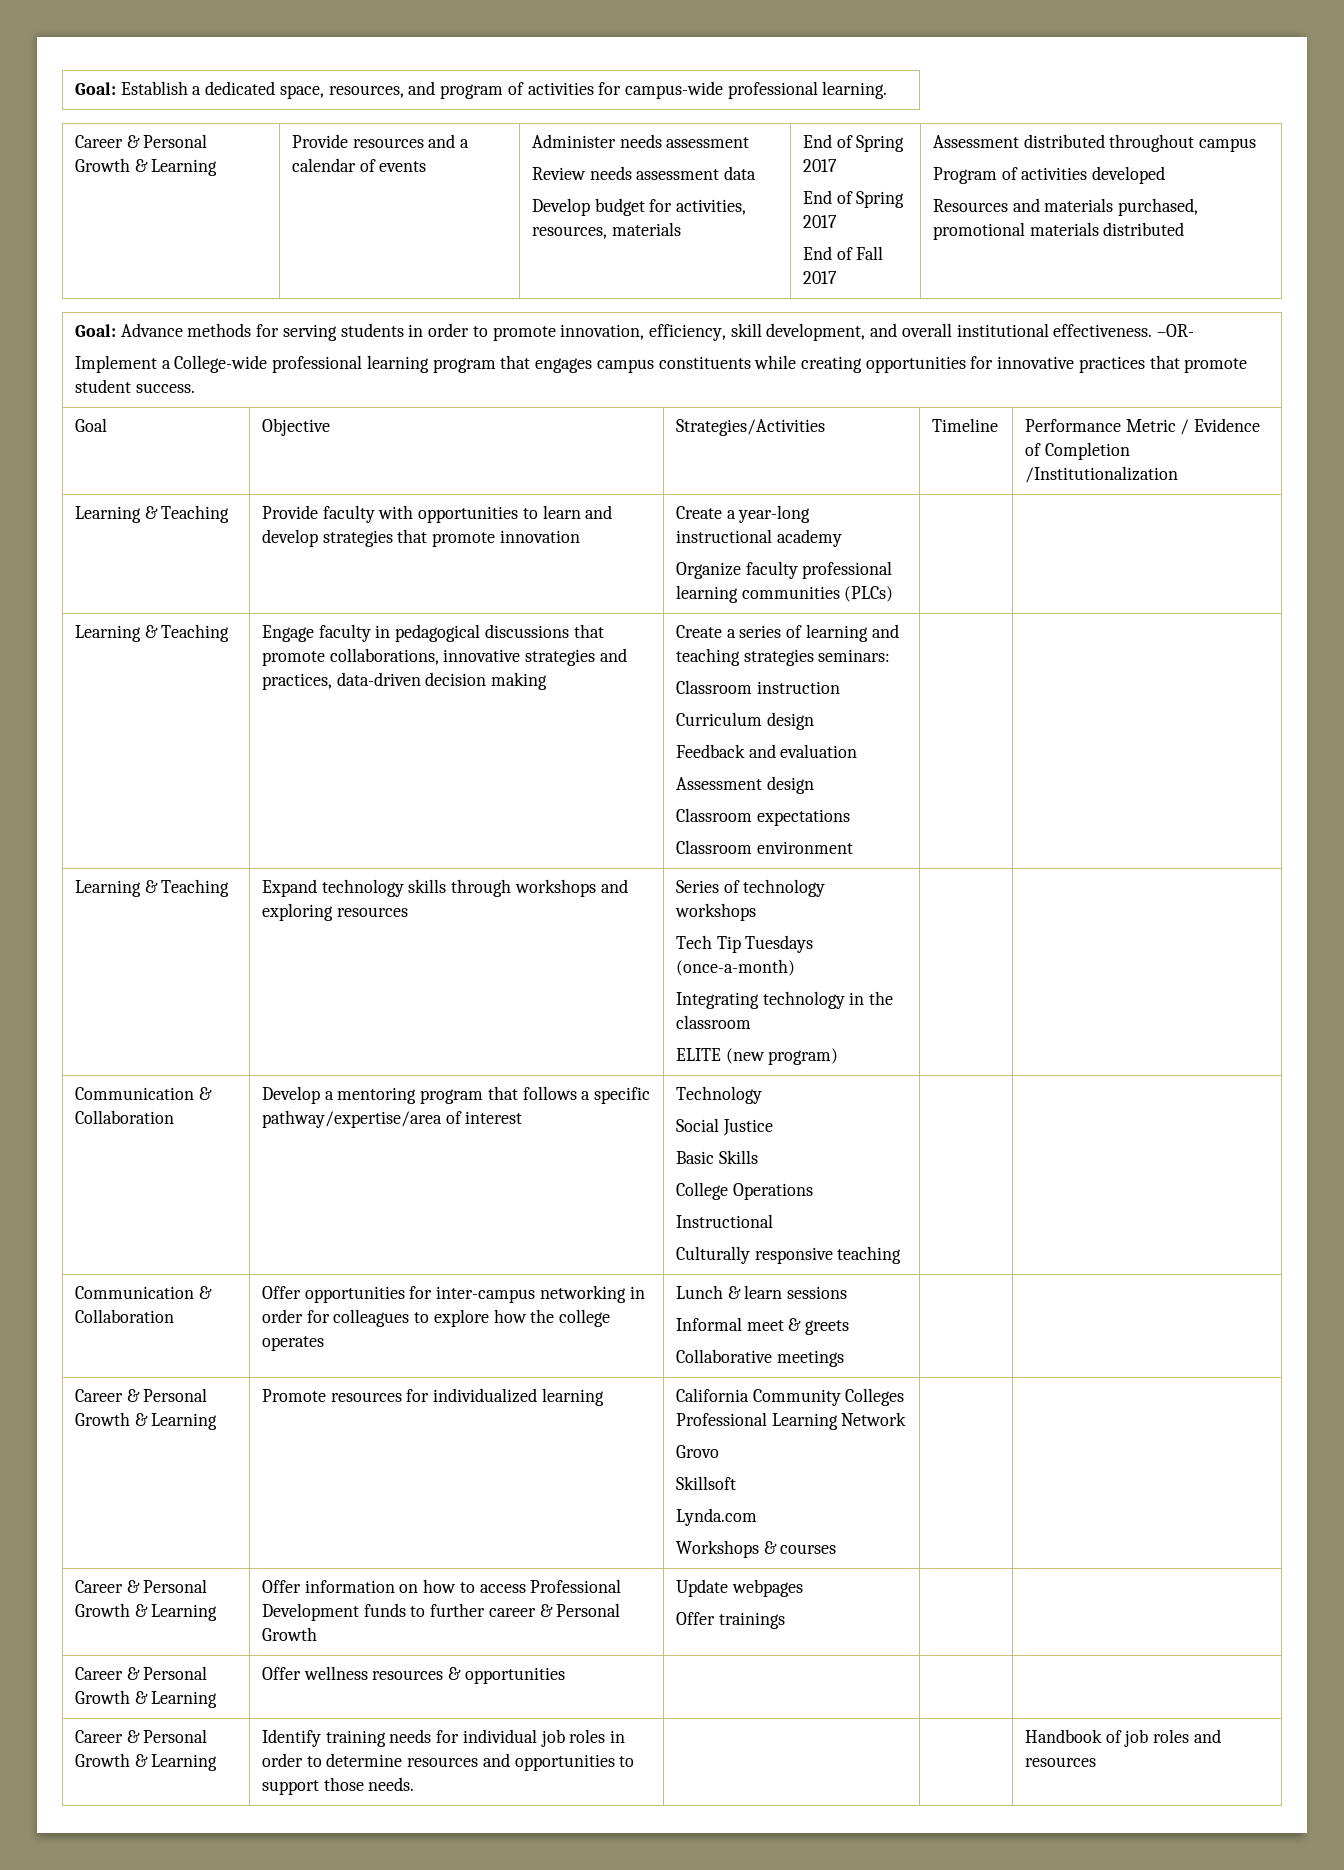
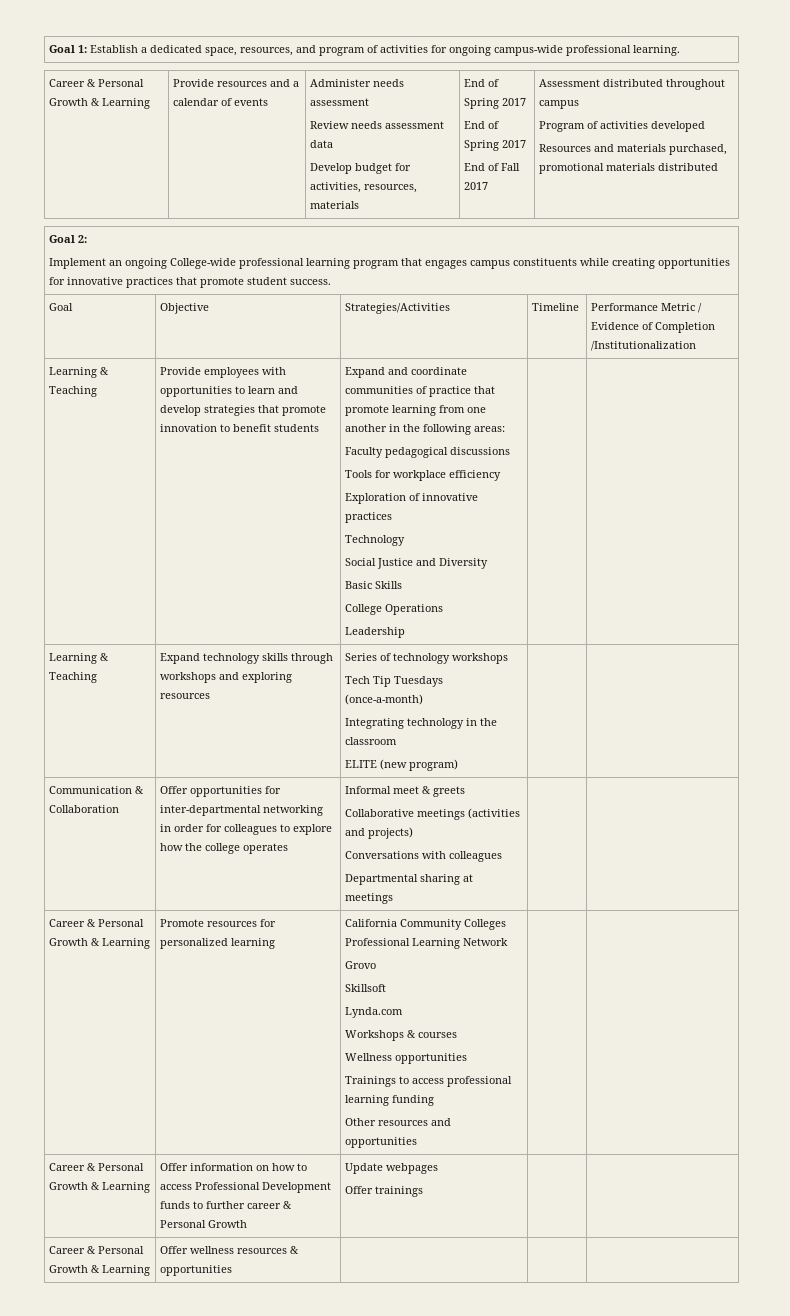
[74,82,116,95] Goal: -> [49,45,88,53] Goal 1:
(622, 88) none -> [449,45,492,56] ongoing
[74,323,1195,341] Goal: Advance methods for serving students in order to promote innovation, efficiency, skill development, and overall institutional effectiveness. –OR- -> [49,235,88,243] Goal 2:
[161,360,171,369] a -> [109,258,168,269] an ongoing
[322,505,375,523] faculty -> [204,367,260,378] employees
[675,505,811,523] [675,529,842,547] [675,561,893,579] [675,585,894,603] [74,624,230,642] [261,624,604,642] [261,648,627,666] [261,672,548,690] [675,624,899,642] [675,648,891,666] [675,680,840,694] [675,712,814,730] [675,744,858,758] [675,776,814,794] [675,808,850,826] [675,840,853,854] | Create a year-long instructional academy // Organize faculty professional learning communities (PLCs) | | // Learning & Teaching | Engage faculty in pedagogical discussions that promote collaborations, innovative strategies and practices, data-driven decision making | Create a series of learning and teaching strategies seminars: // Classroom instruction // Curriculum design // Feedback and evaluation // Assessment design // Classroom expectations // Classroom environment -> [220,424,320,432] [345,367,468,378] [345,386,496,397] [345,405,487,416] [345,424,506,435] [345,447,511,458] [345,470,502,481] [345,493,479,504] [345,512,393,523] [345,535,406,546] [345,558,489,569] [345,581,403,589] [345,604,444,615] [345,627,406,638] to benefit students | Expand and coordinate communities of practice that promote learning from one another in the following areas: // Faculty pedagogical discussions // Tools for workplace efficiency // Exploration of innovative practices // Technology // Social Justice and Diversity // Basic Skills // College Operations // Leadership
[74,1087,212,1100] [74,1110,174,1124] [261,1086,651,1104] [261,1110,523,1128] [675,1086,762,1104] [675,1118,773,1136] [675,1150,758,1164] [675,1182,813,1200] [675,1214,773,1228] [675,1246,902,1264] // Communication & Collaboration | Develop a mentoring program that follows a specific pathway/expertise/area of interest | Technology // Social Justice // Basic Skills // College Operations // Instructional // Culturally responsive teaching | | -> (459, 765) none
[436,1286,536,1303] inter-campus -> [160,805,262,816] inter-departmental
[675,1285,848,1299] Lunch & learn sessions // -> (289, 848) none
(844, 1358) none -> [468,808,521,819] [345,827,414,839] [345,851,503,862] [345,874,474,885] [345,893,394,904] (activities and projects) // Conversations with colleagues // Departmental sharing at meetings
[433,1388,538,1403] individualized -> [160,938,229,949] personalized
(837, 1549) none -> [345,1053,468,1064] [345,1076,513,1087] [345,1095,435,1106] [345,1118,452,1126] [345,1137,418,1148] // Wellness opportunities // Trainings to access professional learning funding // Other resources and opportunities
[74,1729,208,1743] [74,1753,218,1771] [261,1729,626,1747] [261,1753,635,1771] [261,1777,415,1795] [1024,1729,1221,1747] [1024,1757,1096,1767] // Career & Personal Growth & Learning | Identify training needs for individual job roles in order to determine resources and opportunities to support those needs. | | | Handbook of job roles and resources -> (233, 1270) none

